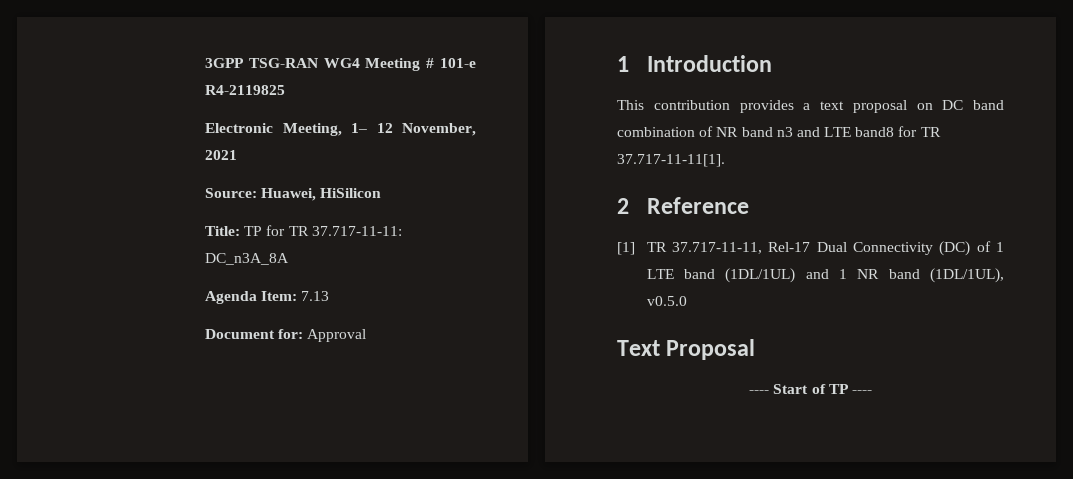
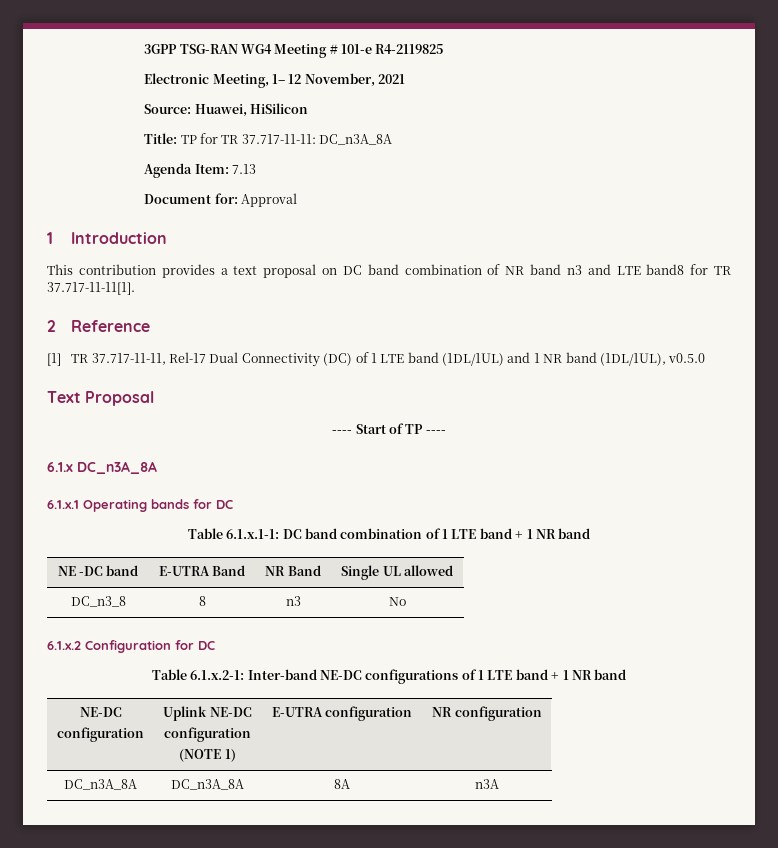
(872, 392) none -> [47,461,157,474] [47,499,233,512] [187,528,591,539] [57,565,139,576] [158,565,246,576] [265,565,321,576] [341,565,453,580] [70,596,126,607] [198,596,206,606] [285,596,301,606] [388,597,406,606] [47,640,215,653] [151,669,627,684] [79,707,122,717] [57,727,144,742] [163,706,252,721] [164,727,251,742] [179,749,236,762] [271,706,413,721] [432,706,542,721] [64,779,137,790] [171,779,244,790] [333,779,350,789] [475,779,499,789] // 6.1.x DC_n3A_8A // 6.1.x.1 Operating bands for DC // Table 6.1.x.1-1: DC band combination of 1 LTE band + 1 NR band // NE -DC band | E-UTRA Band | NR Band | Single UL allowed // DC_n3_8 | 8 | n3 | No // 6.1.x.2 Configuration for DC // Table 6.1.x.2-1: Inter-band NE-DC configurations of 1 LTE band + 1 NR band // NE-DC // configuration | Uplink NE-DC // configuration // (NOTE 1) | E-UTRA configuration | NR configuration // DC_n3A_8A | DC_n3A_8A | 8A | n3A

